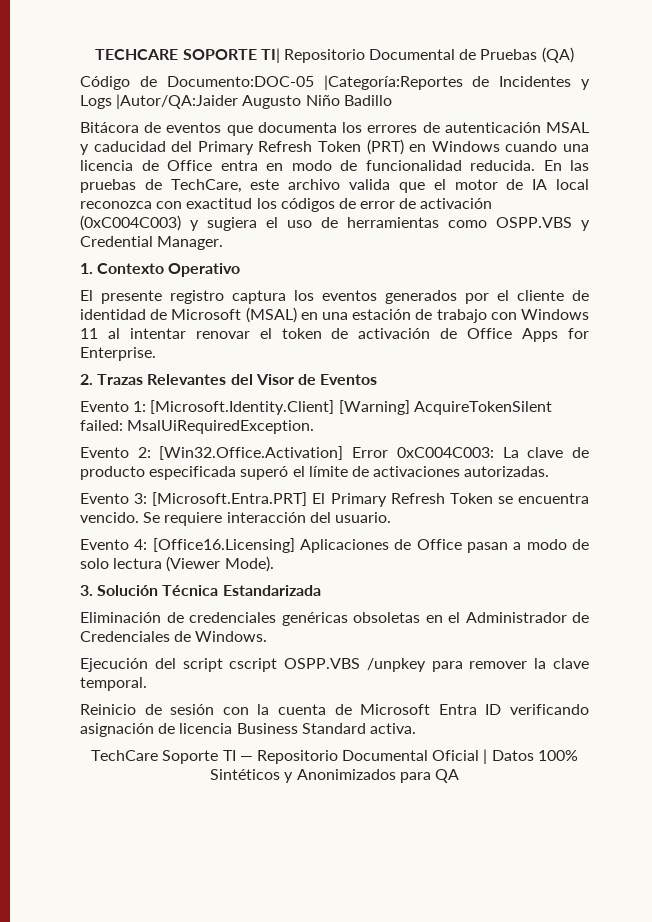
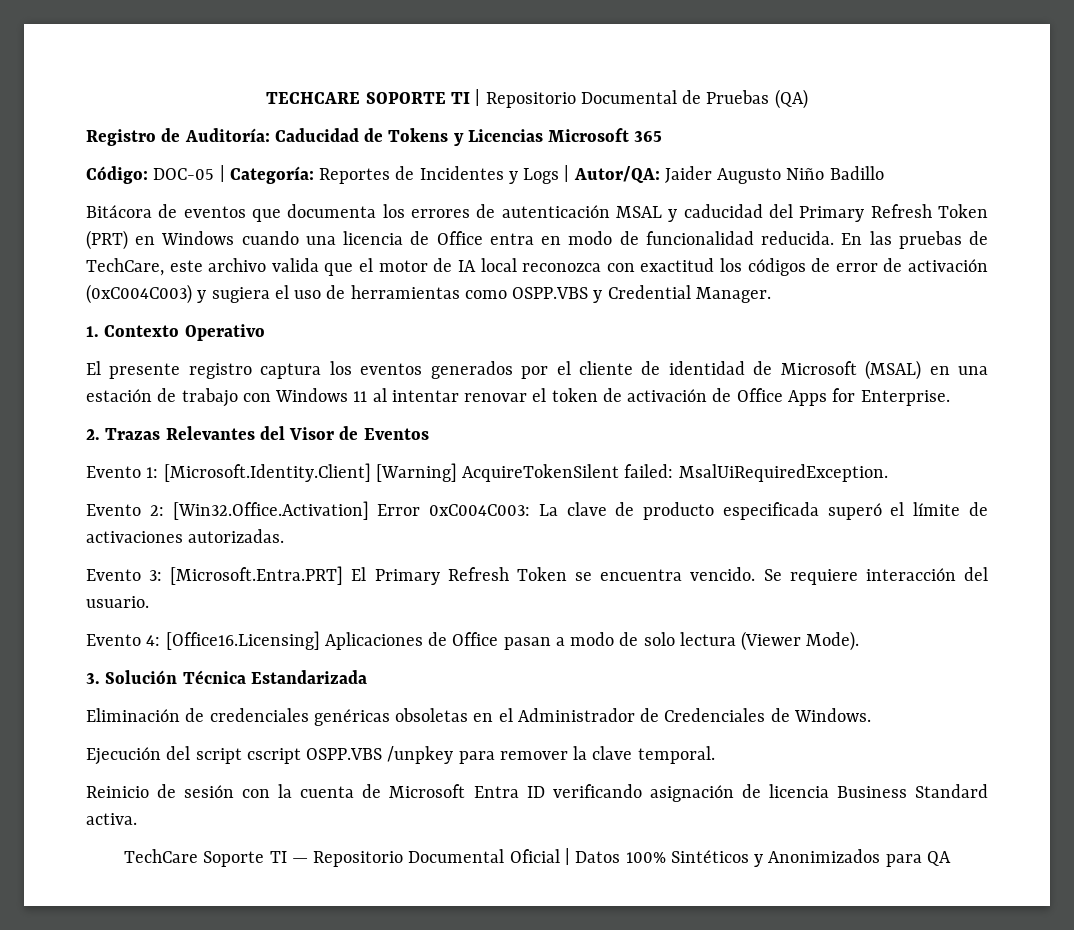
[260,48,280,63] TI| -> [450,89,481,106] TI |
[80,75,463,90] Código de Documento:DOC-05 |Categoría:Reportes -> [86,128,663,146] [86,165,391,184] Registro de Auditoría: Caducidad de Tokens y Licencias Microsoft 365 // Código: DOC-05 | Categoría: Reportes
[116,94,239,109] |Autor/QA:Jaider -> [564,165,712,183] | Autor/QA: Jaider

